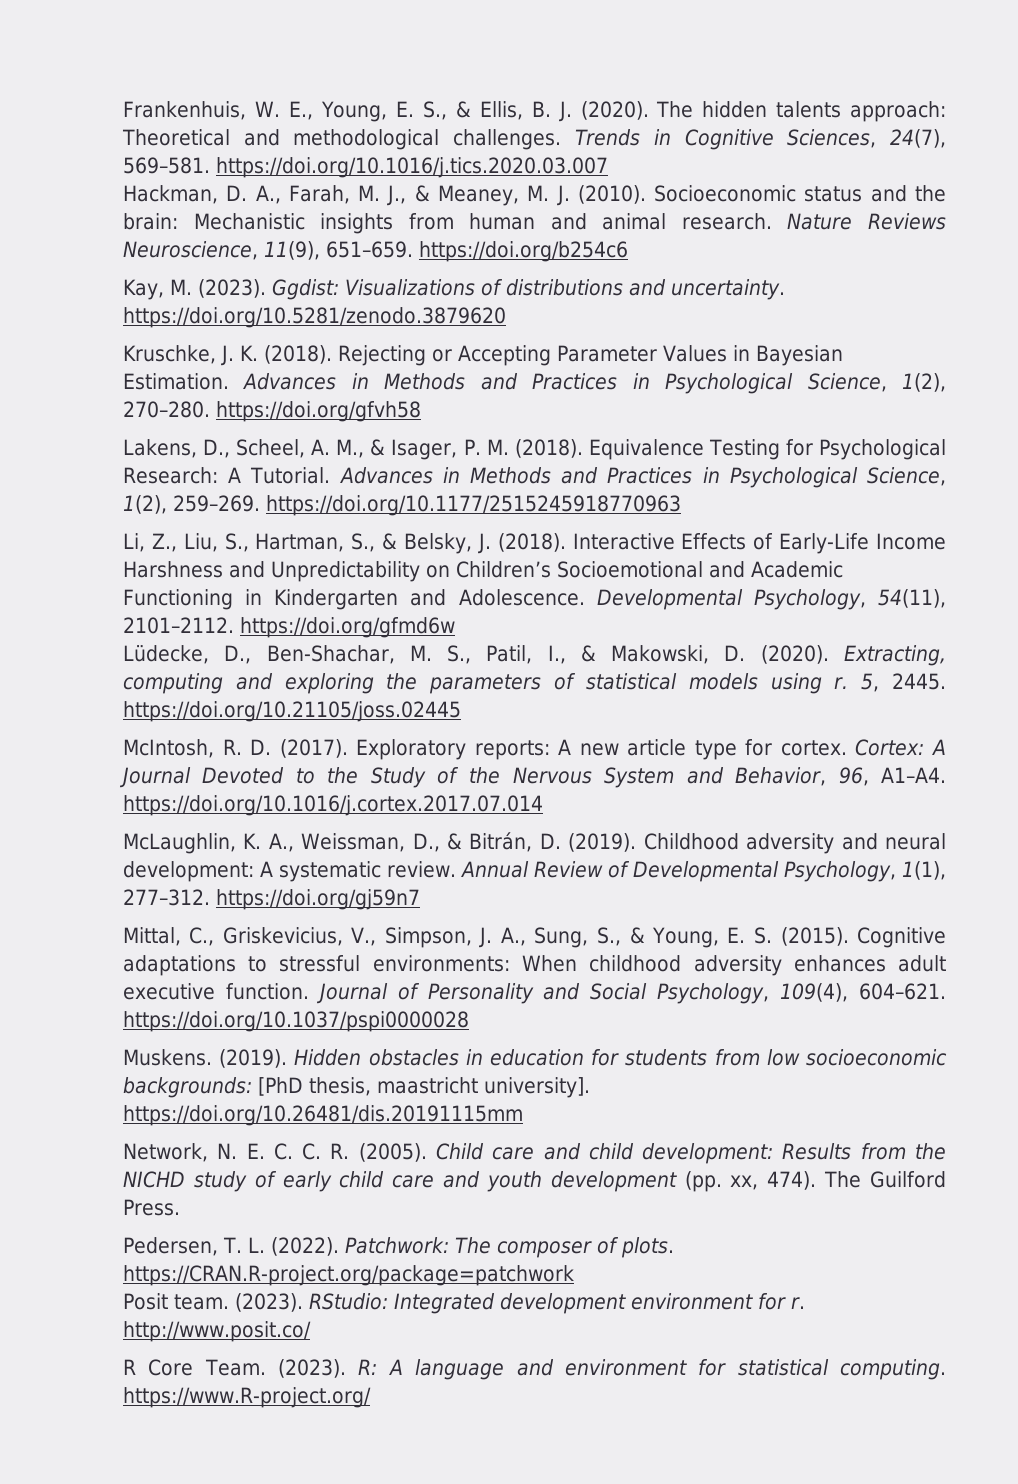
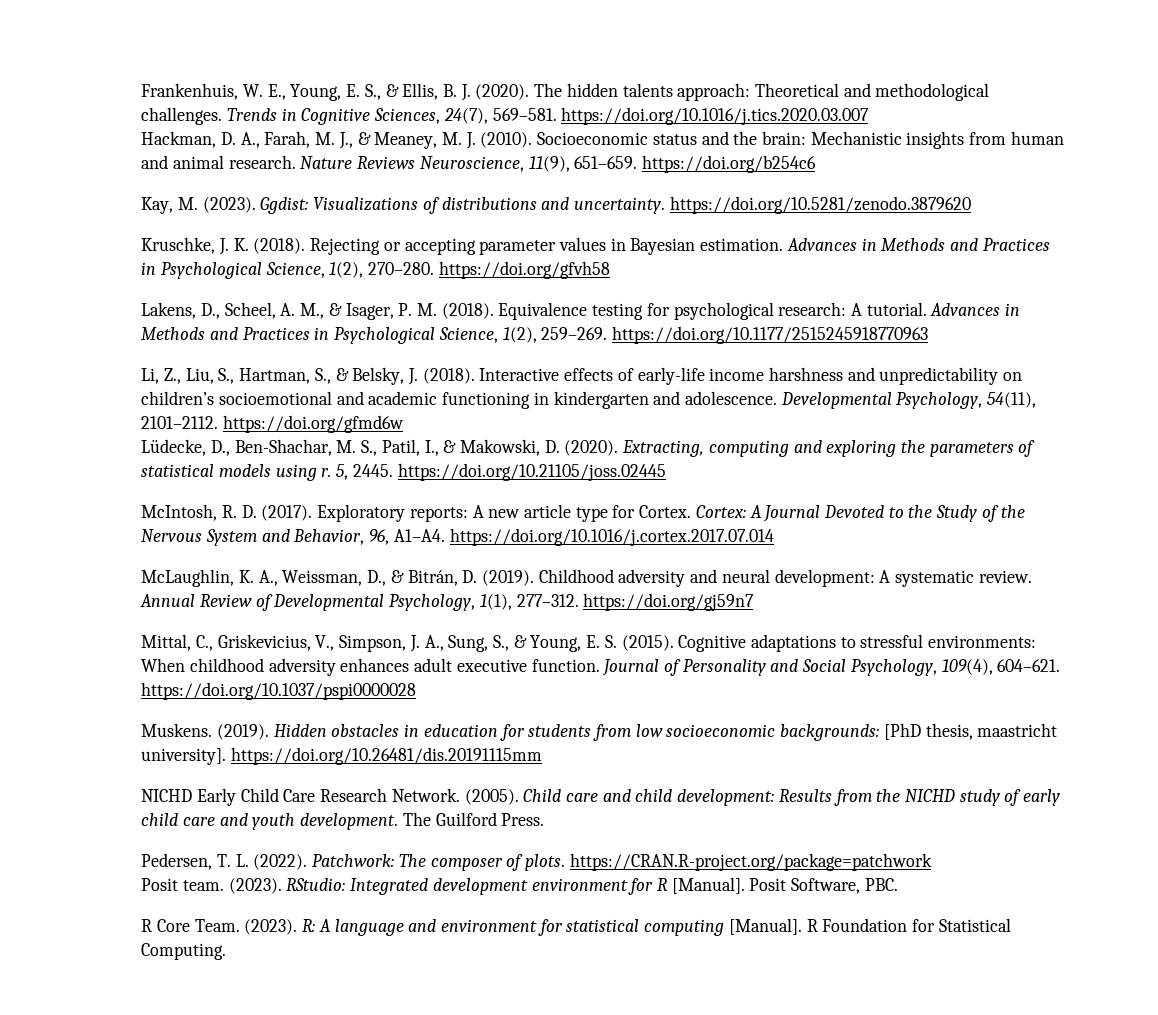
[457,345,727,366] Accepting Parameter Values -> [404,237,606,255] accepting parameter values
[122,373,229,390] Estimation. -> [700,238,784,251] estimation.
[708,439,947,460] [122,467,331,484] Testing for Psychological Research: A Tutorial. -> [592,302,927,320] testing for psychological research: A tutorial.
[681,533,946,554] [122,561,843,582] [122,589,585,610] Effects of Early-Life Income Harshness and Unpredictability on Children’s Socioemotional and Academic Functioning in Kindergarten and Adolescence. -> [564,367,1023,385] [141,391,777,409] effects of early-life income harshness and unpredictability on children’s socioemotional and academic functioning in kindergarten and adolescence.
[780,740,847,756] cortex. -> [639,505,692,518] Cortex.
[122,1143,350,1162] Network, N. E. C. C. R. -> [141,788,460,806] NICHD Early Child Care Research Network.
[550,1171,817,1192] development (pp. xx, 474). -> [300,813,399,830] development.
[790,1297,805,1309] [122,1321,311,1342] r. http://www.posit.co/ -> [656,877,898,894] R [Manual]. Posit Software, PBC.
[840,1359,946,1380] [122,1387,371,1408] computing. https://www.R-project.org/ -> [644,918,1011,936] [141,943,227,960] computing [Manual]. R Foundation for Statistical Computing.

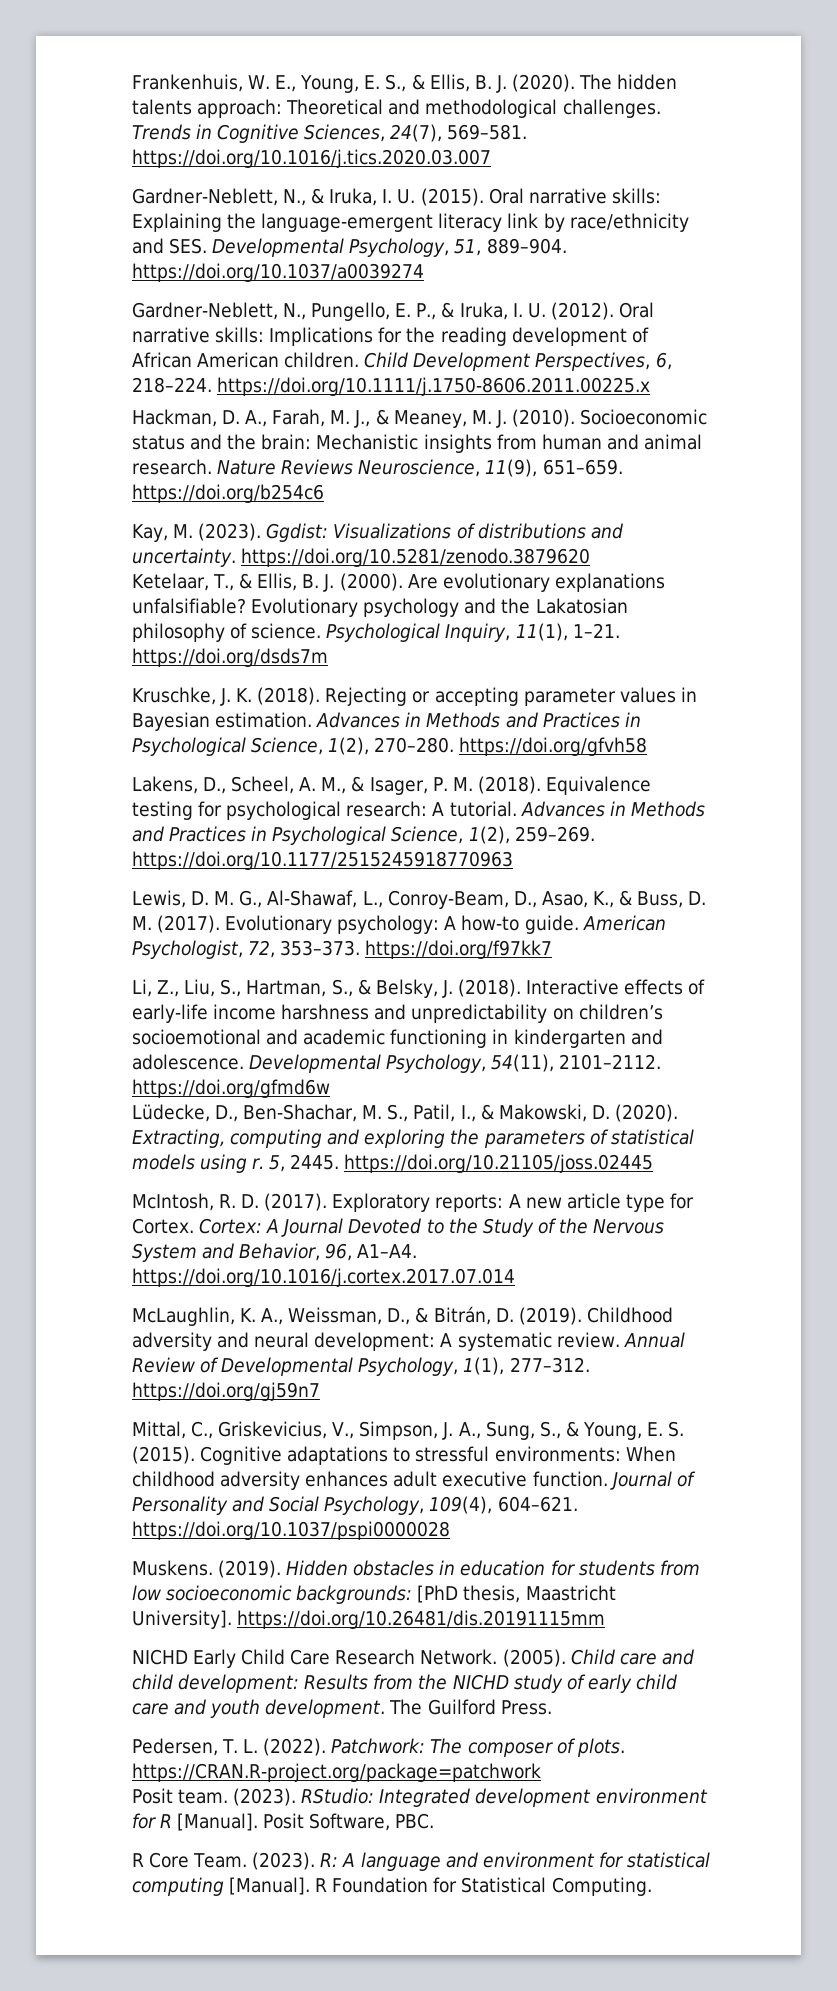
(870, 116) none -> [131,188,662,206] [131,213,689,232] [131,238,567,257] [131,263,424,282] [131,302,655,321] [131,327,649,346] [131,352,672,371] [131,377,650,396] // Gardner-Neblett, N., & Iruka, I. U. (2015). Oral narrative skills: Explaining the language-emergent literacy link by race/ethnicity and SES. Developmental Psychology, 51, 889–904. https://doi.org/10.1037/a0039274 // Gardner-Neblett, N., Pungello, E. P., & Iruka, I. U. (2012). Oral narrative skills: Implications for the reading development of African American children. Child Development Perspectives, 6, 218–224. https://doi.org/10.1111/j.1750-8606.2011.00225.x
(971, 205) none -> [131,573,665,592] [131,598,628,617] [131,623,620,642] [131,648,328,667] // Ketelaar, T., & Ellis, B. J. (2000). Are evolutionary explanations unfalsifiable? Evolutionary psychology and the Lakatosian philosophy of science. Psychological Inquiry, 11(1), 1–21. https://doi.org/dsds7m
(928, 335) none -> [131,890,707,909] [131,915,666,934] [131,940,553,959] // Lewis, D. M. G., Al-Shawaf, L., Conroy-Beam, D., Asao, K., & Buss, D. M. (2017). Evolutionary psychology: A how-to guide. American Psychologist, 72, 353–373. https://doi.org/f97kk7
[977,723,1058,737] [141,748,227,765] maastricht university]. -> [525,1585,616,1601] [131,1610,232,1629] Maastricht University].

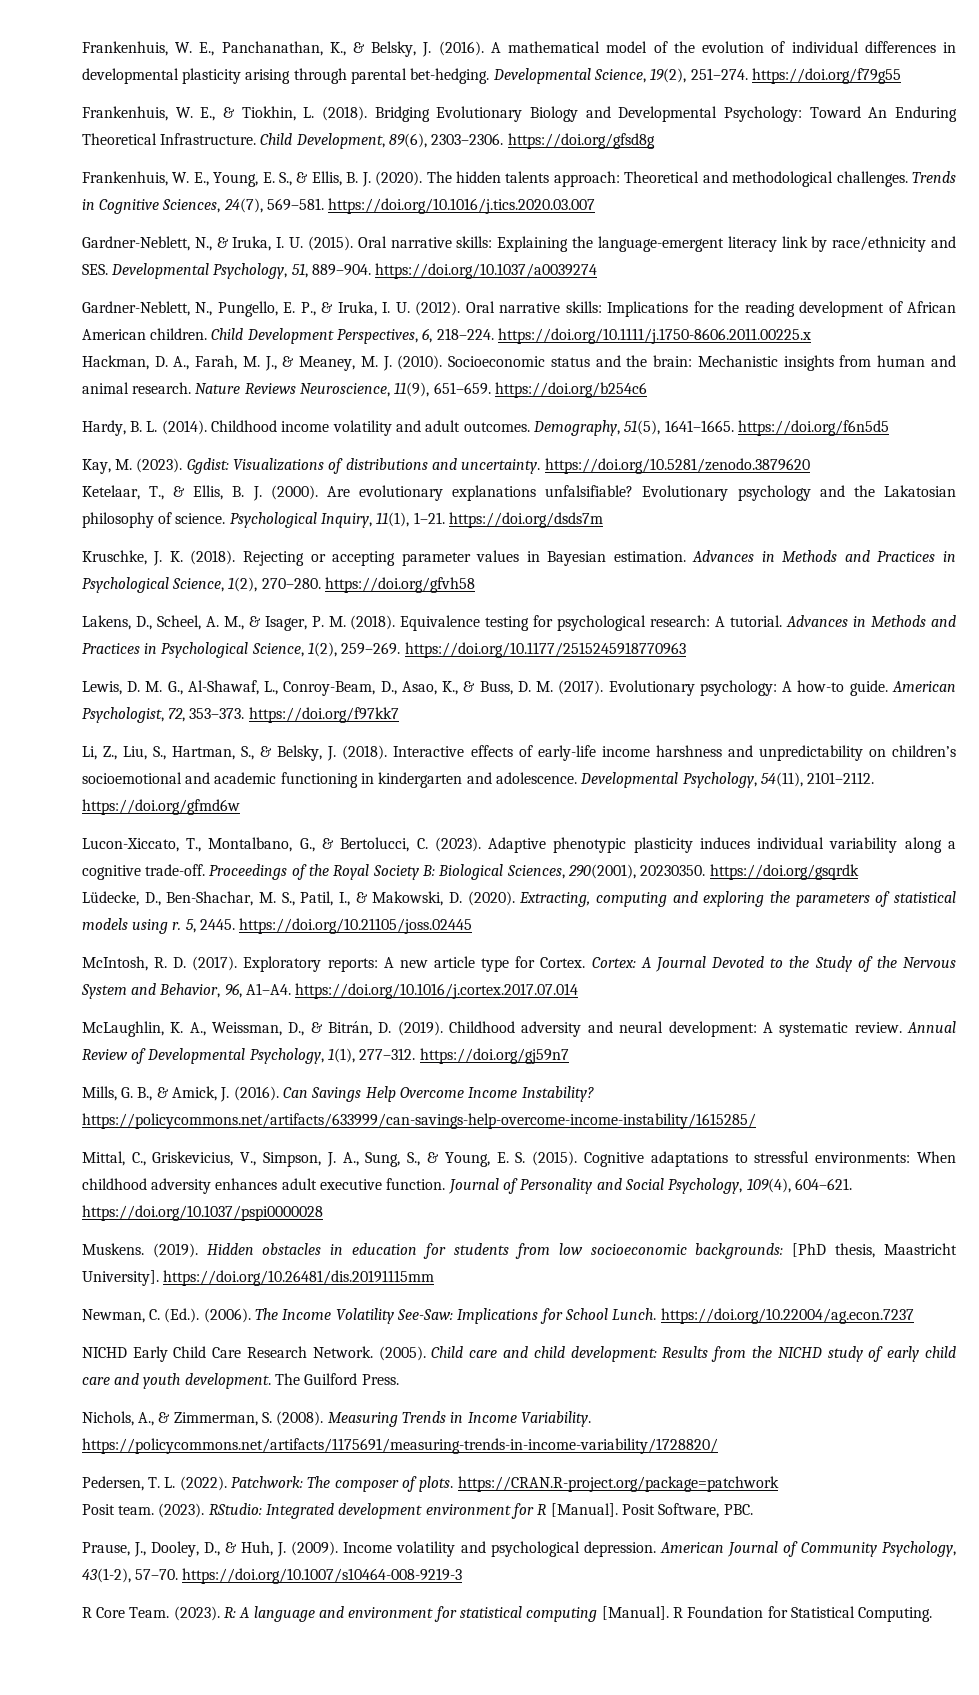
[131,74,297,92] Frankenhuis, W. E., -> [81,41,957,57] [81,68,902,84] [81,106,958,122] [81,133,655,149] [81,171,209,186] Frankenhuis, W. E., Panchanathan, K., & Belsky, J. (2016). A mathematical model of the evolution of individual differences in developmental plasticity arising through parental bet-hedging. Developmental Science, 19(2), 251–274. https://doi.org/f79g55 // Frankenhuis, W. E., & Tiokhin, L. (2018). Bridging Evolutionary Biology and Developmental Psychology: Toward An Enduring Theoretical Infrastructure. Child Development, 89(6), 2303–2306. https://doi.org/gfsd8g // Frankenhuis, W. E.,
(324, 493) none -> [81,420,889,436] // Hardy, B. L. (2014). Childhood income volatility and adult outcomes. Demography, 51(5), 1641–1665. https://doi.org/f6n5d5
(330, 1088) none -> [81,837,957,853] [81,864,859,880] // Lucon-Xiccato, T., Montalbano, G., & Bertolucci, C. (2023). Adaptive phenotypic plasticity induces individual variability along a cognitive trade-off. Proceedings of the Royal Society B: Biological Sciences, 290(2001), 20230350. https://doi.org/gsqrdk
(320, 1391) none -> [81,1086,594,1102] [81,1113,756,1129] // Mills, G. B., & Amick, J. (2016). Can Savings Help Overcome Income Instability? https://policycommons.net/artifacts/633999/can-savings-help-overcome-income-instability/1615285/
(605, 1619) none -> [81,1308,914,1324] // Newman, C. (Ed.). (2006). The Income Volatility See-Saw: Implications for School Lunch. https://doi.org/10.22004/ag.econ.7237
(552, 1707) none -> [81,1411,592,1427] [81,1438,718,1454] // Nichols, A., & Zimmerman, S. (2008). Measuring Trends in Income Variability. https://policycommons.net/artifacts/1175691/measuring-trends-in-income-variability/1728820/
(435, 1821) none -> [81,1541,956,1557] [81,1568,463,1584] // Prause, J., Dooley, D., & Huh, J. (2009). Income volatility and psychological depression. American Journal of Community Psychology, 43(1-2), 57–70. https://doi.org/10.1007/s10464-008-9219-3

